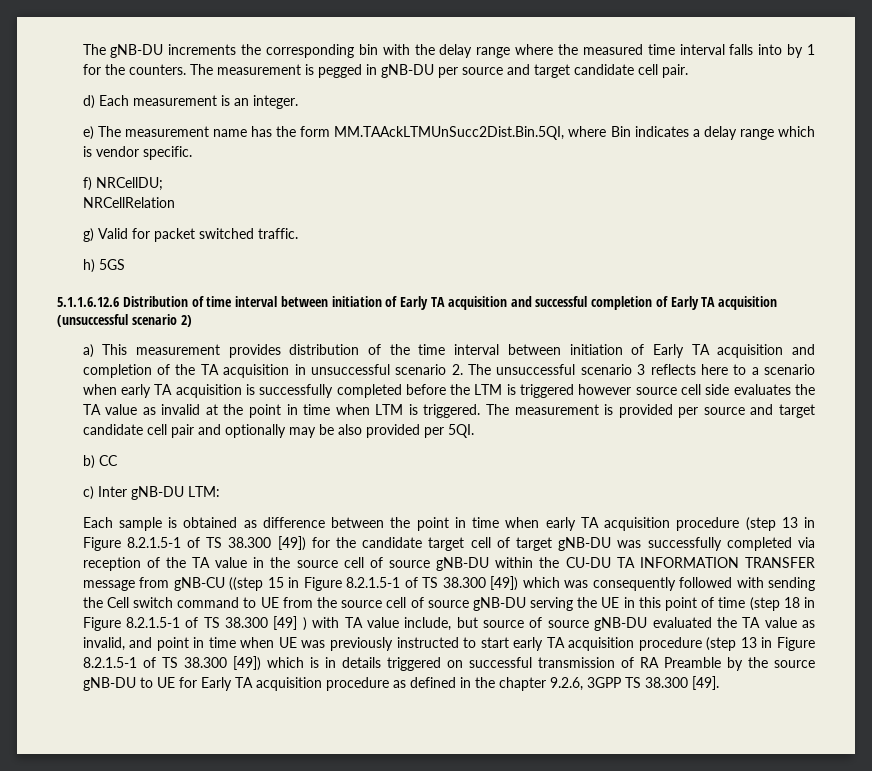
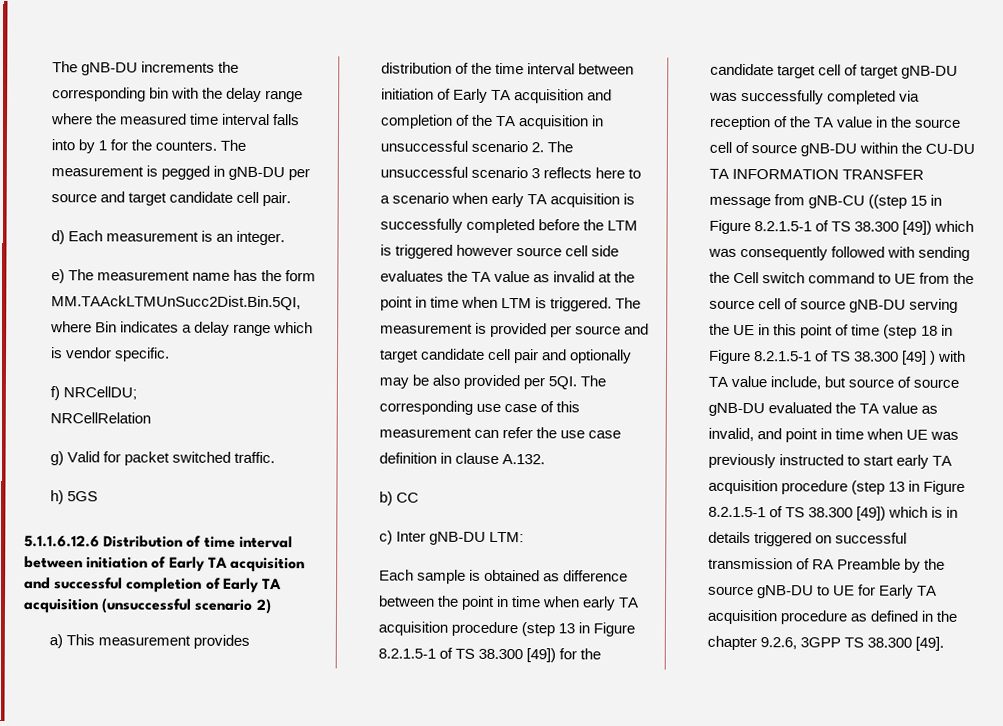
(474, 431) none -> [580,375,607,387] [379,400,581,415] [379,427,622,439] [379,452,546,465] The corresponding use case of this measurement can refer the use case definition in clause A.132.

